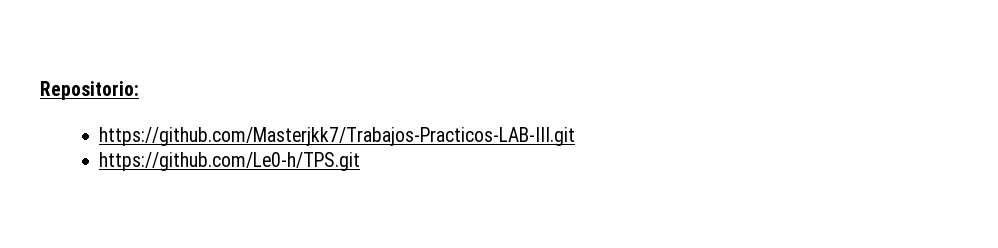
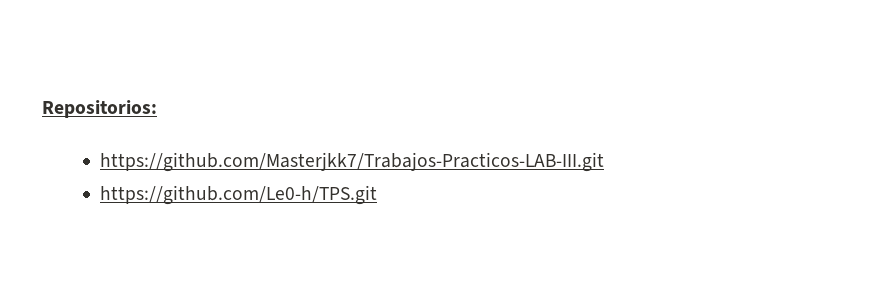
[40,81,139,100] Repositorio: -> [42,100,157,118] Repositorios:

